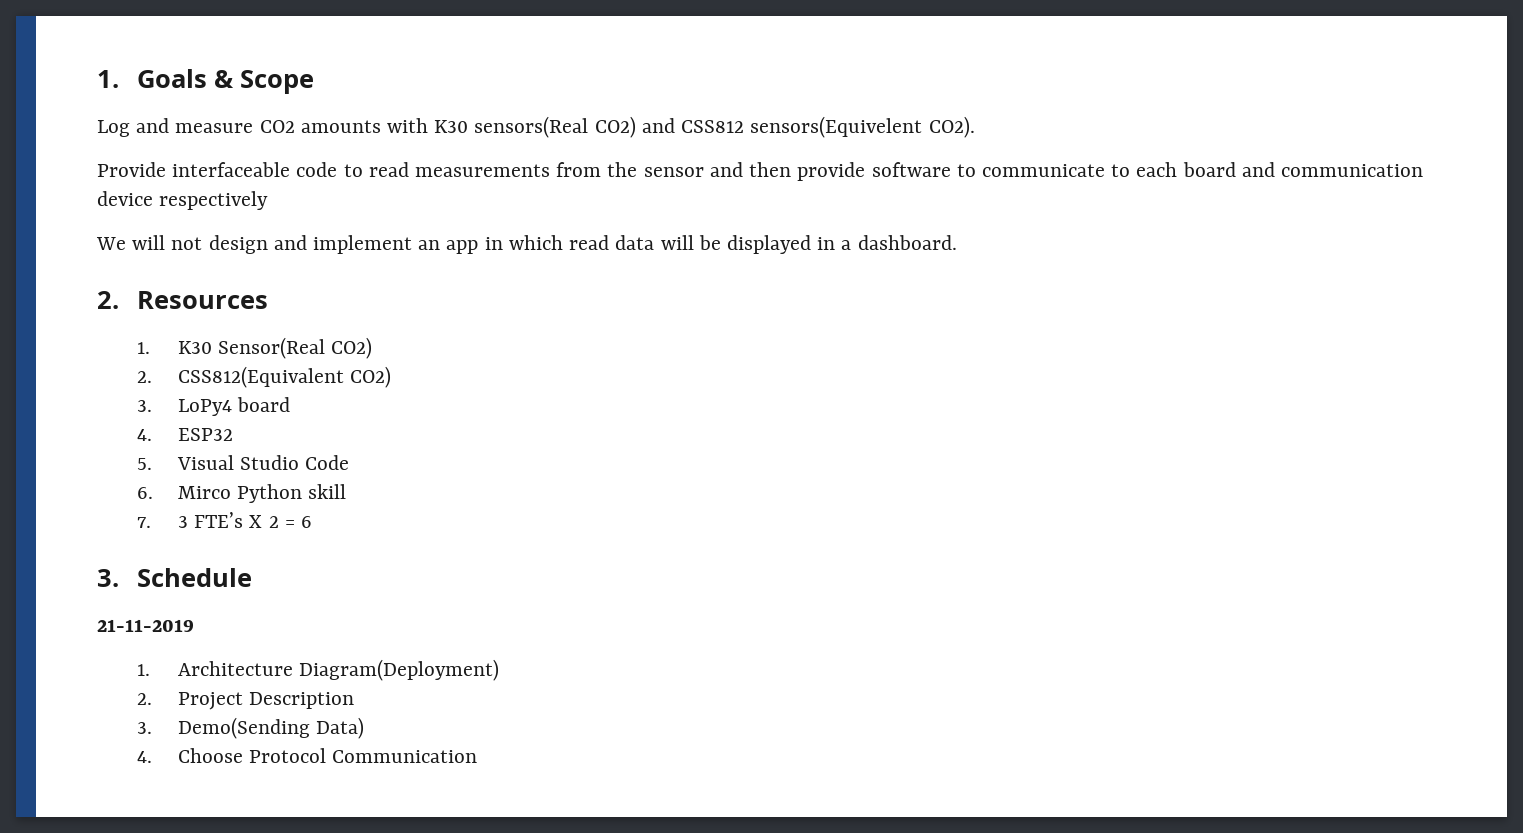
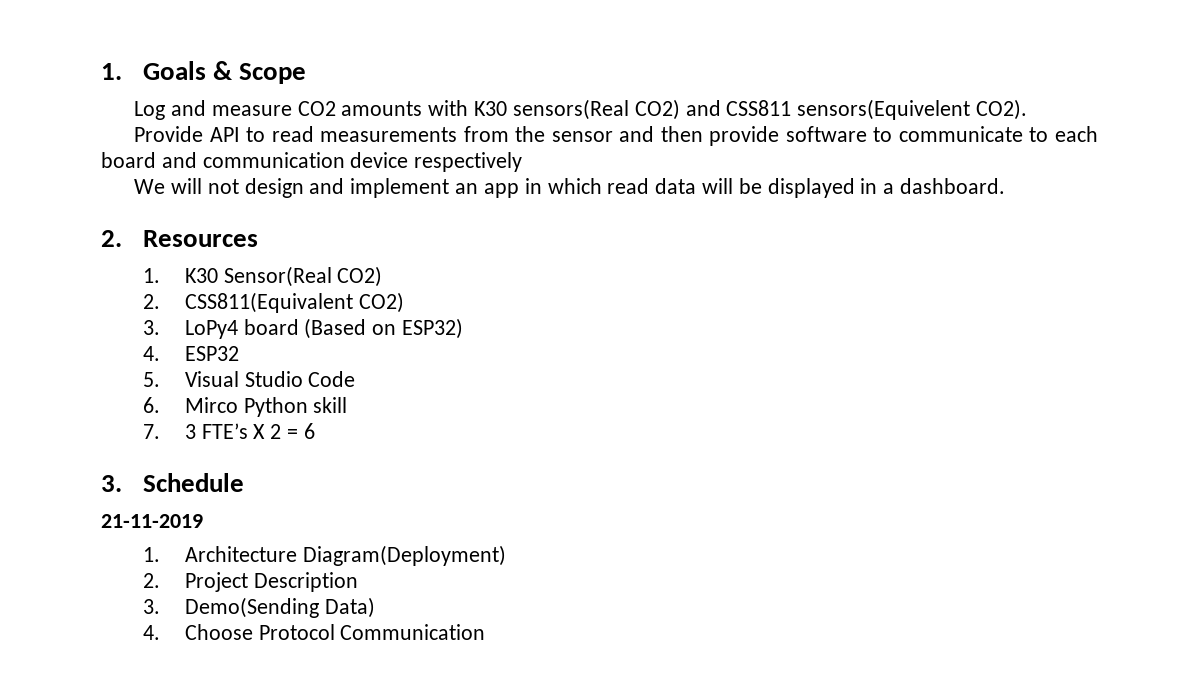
[681,120,745,133] CSS812 -> [726,100,792,116] CSS811
[172,162,338,177] interfaceable code -> [209,127,240,142] API
[177,366,344,388] CSS812(Equivalent -> [184,292,353,313] CSS811(Equivalent
(291, 404) none -> [304,318,464,339] (Based on ESP32)

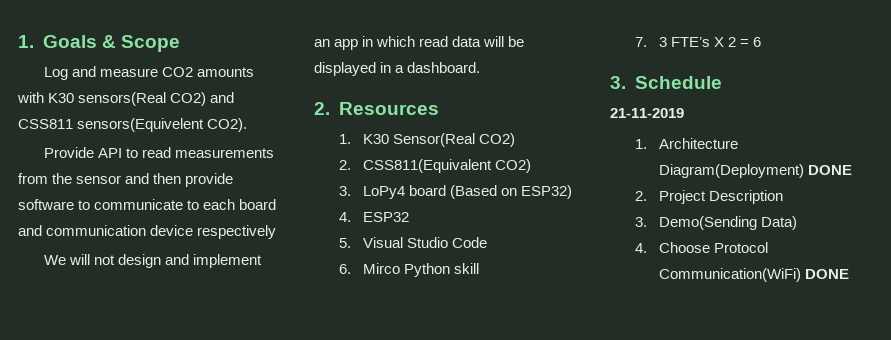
(506, 555) none -> [808,165,853,175] DONE
[340,624,486,640] Communication -> [659,268,850,282] Communication(WiFi) DONE

